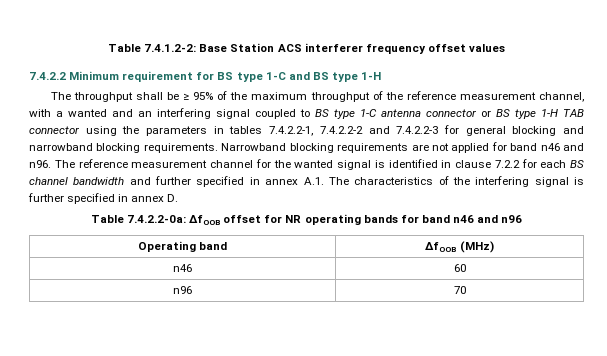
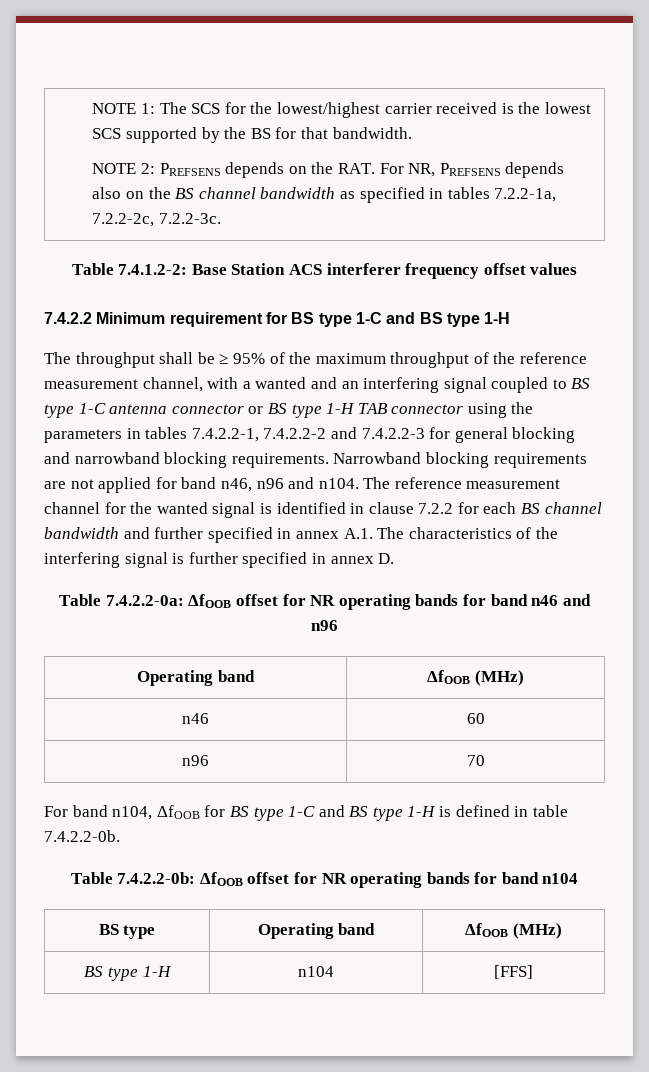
(108, 48) none -> [92,102,591,118] [92,127,412,143] [92,162,565,178] [92,187,557,203] [92,213,222,227] NOTE 1: The SCS for the lowest/highest carrier received is the lowest SCS supported by the BS for that bandwidth. // NOTE 2: PREFSENS depends on the RAT. For NR, PREFSENS depends also on the BS channel bandwidth as specified in tables 7.2.2-1a, 7.2.2-2c, 7.2.2-3c. //
[540,143,585,151] [29,160,51,168] n46 and n96. -> [220,477,359,492] n46, n96 and n104.
(466, 290) none -> [44,805,568,821] [44,830,120,842] [70,872,579,888] [98,924,156,939] [257,923,376,939] [465,923,562,939] [84,966,172,981] [298,966,334,977] [494,965,533,979] // For band n104, ΔfOOB for BS type 1-C and BS type 1-H is defined in table 7.4.2.2-0b. // Table 7.4.2.2-0b: ΔfOOB offset for NR operating bands for band n104 // BS type | Operating band | ΔfOOB (MHz) // BS type 1-H | n104 | [FFS]

